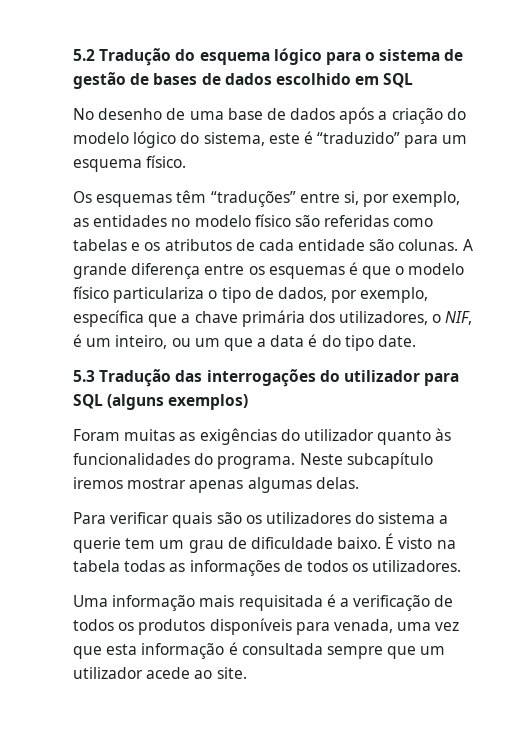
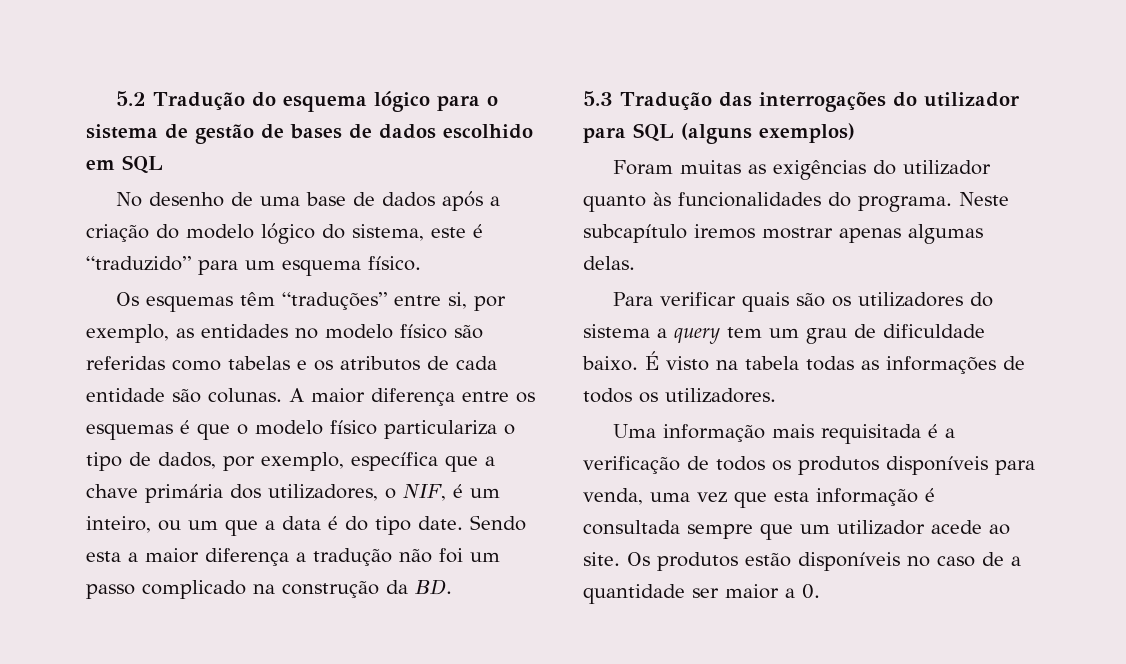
[73,263,127,279] grande -> [311,388,365,403] maior
(417, 341) none -> [470,515,526,531] [86,548,500,566] [86,579,452,599] Sendo esta a maior diferença a tradução não foi um passo complicado na construção da BD.
[73,537,121,553] querie -> [674,328,720,344] query
[333,619,393,633] venada, -> [583,488,643,505] venda,
(247, 673) none -> [627,552,1021,571] [583,584,820,604] Os produtos estão disponíveis no caso de a quantidade ser maior a 0.

